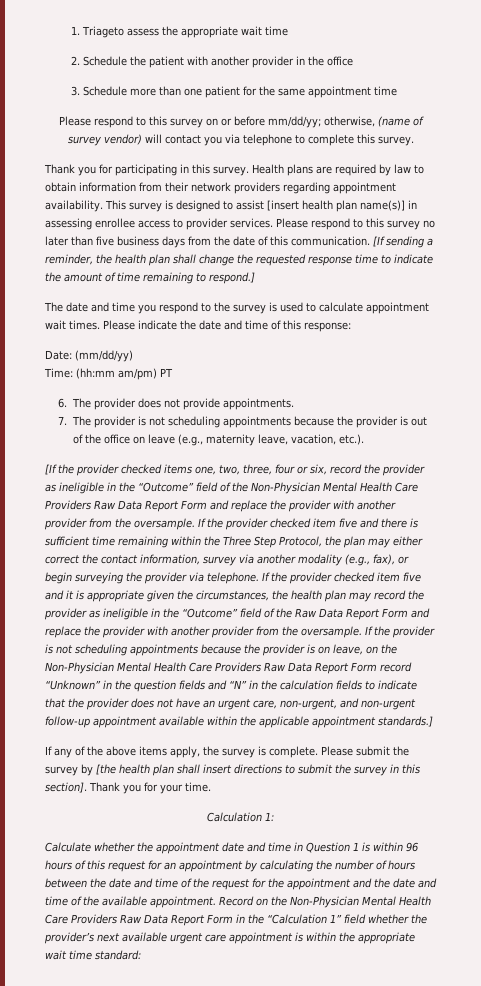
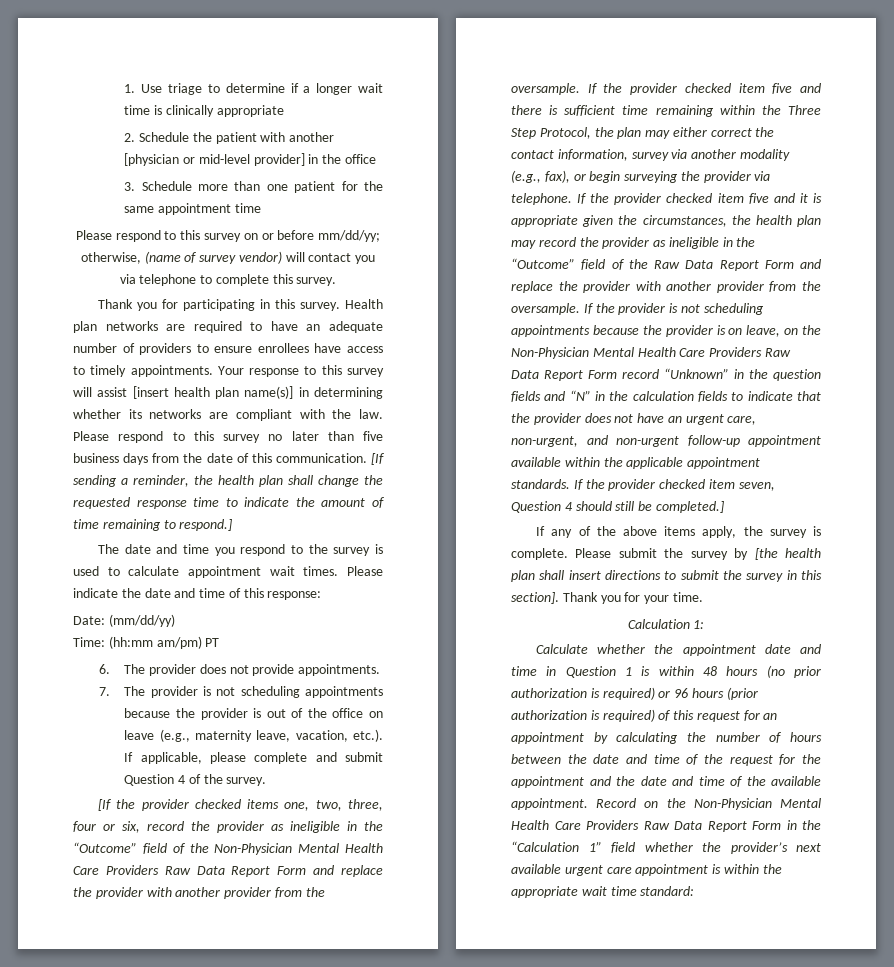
[82,26,289,38] Triageto assess the appropriate wait time -> [141,83,383,95] [124,105,284,117] Use triage to determine if a longer wait time is clinically appropriate
[252,56,295,68] provider -> [124,153,305,166] [physician or mid-level provider]
[286,164,424,176] [45,182,396,194] [45,200,233,212] plans are required by law to obtain information from their network providers regarding appointment availability. This survey is designed to -> [73,321,383,333] [73,343,383,355] [73,365,384,377] [73,387,92,397] plan networks are required to have an adequate number of providers to ensure enrollees have access to timely appointments. Your response to this survey will
[45,218,273,230] assessing enrollee access to provider services. -> [313,387,383,399] [73,409,383,421] determining whether its networks are compliant with the law.
(364, 439) none -> [124,752,383,764] [124,774,267,786] If applicable, please complete and submit Question 4 of the survey.
[378,716,433,727] standards.] -> [511,479,775,491] [511,501,724,513] standards. If the provider checked item seven, Question 4 should still be completed.]
[406,842,418,852] [45,860,72,870] 96 hours -> [703,665,821,678] [511,687,758,700] [511,709,655,722] 48 hours (no prior authorization is required) or 96 hours (prior authorization is required)

